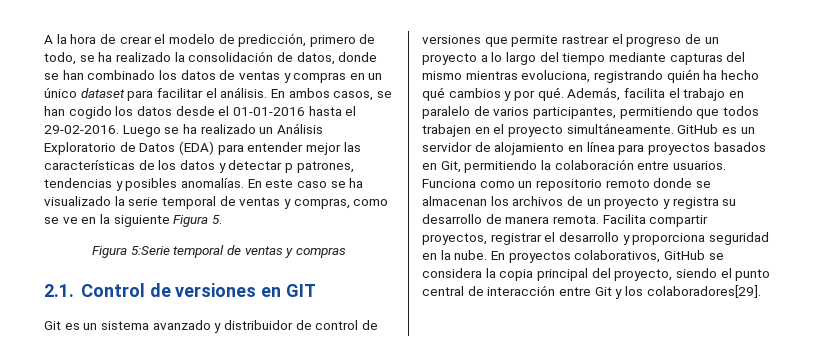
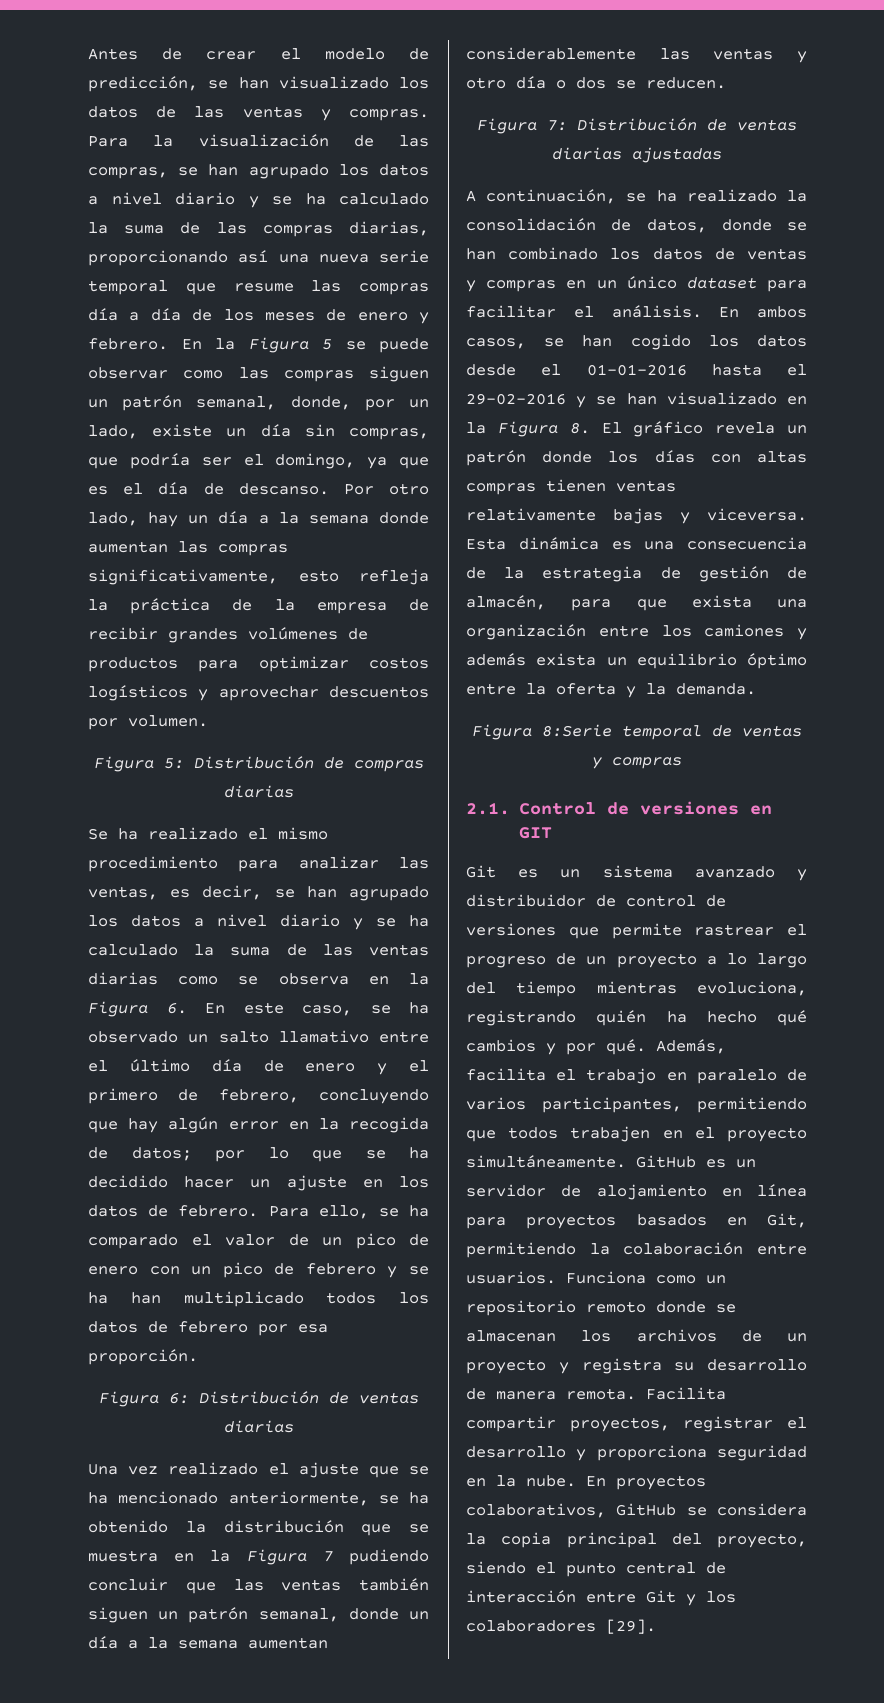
[44,34,97,44] A la hora -> [88,48,138,60] Antes
[309,34,376,47] [44,52,76,65] primero de todo, -> [208,76,429,89] [88,106,429,121] [88,134,429,147] [88,164,429,179] [88,192,429,208] [88,221,429,237] [88,250,429,266] [88,280,429,295] [88,308,429,324] [88,337,429,353] [88,366,429,382] [88,395,429,411] [88,424,429,440] [88,453,429,469] [88,482,429,495] [88,511,429,527] [88,541,288,556] [88,569,429,585] [88,598,429,614] [88,627,368,643] [88,656,429,672] [88,685,429,701] [88,715,208,730] [93,756,424,772] [223,785,294,798] [88,827,328,840] [88,856,429,872] [88,885,429,901] [88,914,429,930] [88,944,429,956] [88,972,429,985] [88,1001,429,1017] [88,1030,429,1043] [88,1059,429,1075] [88,1088,429,1104] [88,1117,429,1133] [88,1147,429,1162] [88,1175,429,1191] [88,1205,429,1219] [88,1233,429,1249] [88,1262,429,1278] [88,1291,429,1307] [88,1321,328,1336] [88,1349,198,1365] [98,1391,419,1407] [223,1420,294,1433] [88,1462,429,1478] [88,1491,429,1506] [88,1520,429,1536] [88,1549,429,1565] [88,1578,429,1594] [88,1607,429,1623] [88,1636,328,1649] [466,47,807,63] [466,76,726,89] [476,118,797,134] [551,147,722,163] [466,189,617,204] se han visualizado los datos de las ventas y compras. Para la visualización de las compras, se han agrupado los datos a nivel diario y se ha calculado la suma de las compras diarias, proporcionando así una nueva serie temporal que resume las compras día a día de los meses de enero y febrero. En la Figura 5 se puede observar como las compras siguen un patrón semanal, donde, por un lado, existe un día sin compras, que podría ser el domingo, ya que es el día de descanso. Por otro lado, hay un día a la semana donde aumentan las compras significativamente, esto refleja la práctica de la empresa de recibir grandes volúmenes de productos para optimizar costos logísticos y aprovechar descuentos por volumen. // Figura 5: Distribución de compras diarias // Se ha realizado el mismo procedimiento para analizar las ventas, es decir, se han agrupado los datos a nivel diario y se ha calculado la suma de las ventas diarias como se observa en la Figura 6. En este caso, se ha observado un salto llamativo entre el último día de enero y el primero de febrero, concluyendo que hay algún error en la recogida de datos; por lo que se ha decidido hacer un ajuste en los datos de febrero. Para ello, se ha comparado el valor de un pico de enero con un pico de febrero y se ha han multiplicado todos los datos de febrero por esa proporción. // Figura 6: Distribución de ventas diarias // Una vez realizado el ajuste que se ha mencionado anteriormente, se ha obtenido la distribución que se muestra en la Figura 7 pudiendo concluir que las ventas también siguen un patrón semanal, donde un día a la semana aumentan considerablemente las ventas y otro día o dos se reducen. // Figura 7: Distribución de ventas diarias ajustadas // A continuación,
[44,123,323,137] [44,141,361,155] [44,160,354,173] [44,178,364,191] [44,196,389,209] [44,214,222,227] [92,246,170,258] 29-02-2016. Luego se ha realizado un Análisis Exploratorio de Datos (EDA) para entender mejor las características de los datos y detectar p patrones, tendencias y posibles anomalías. En este caso se ha visualizado la serie temporal de ventas y compras, como se ve en la siguiente Figura 5. // Figura 5:Serie -> [466,392,807,408] [466,421,807,437] [466,450,807,466] [466,479,676,495] [466,508,807,524] [466,537,807,550] [466,566,807,582] [466,595,807,611] [466,624,807,640] [466,653,807,669] [466,683,756,698] [471,724,612,740] 29-02-2016 y se han visualizado en la Figura 8. El gráfico revela un patrón donde los días con altas compras tienen ventas relativamente bajas y viceversa. Esta dinámica es una consecuencia de la estrategia de gestión de almacén, para que exista una organización entre los camiones y además exista un equilibrio óptimo entre la oferta y la demanda. // Figura 8:Serie
[608,52,746,65] [422,71,462,80] mediante capturas del mismo -> (577, 989) none
[646,285,761,298] colaboradores[29]. -> [466,1619,656,1634] colaboradores [29].

